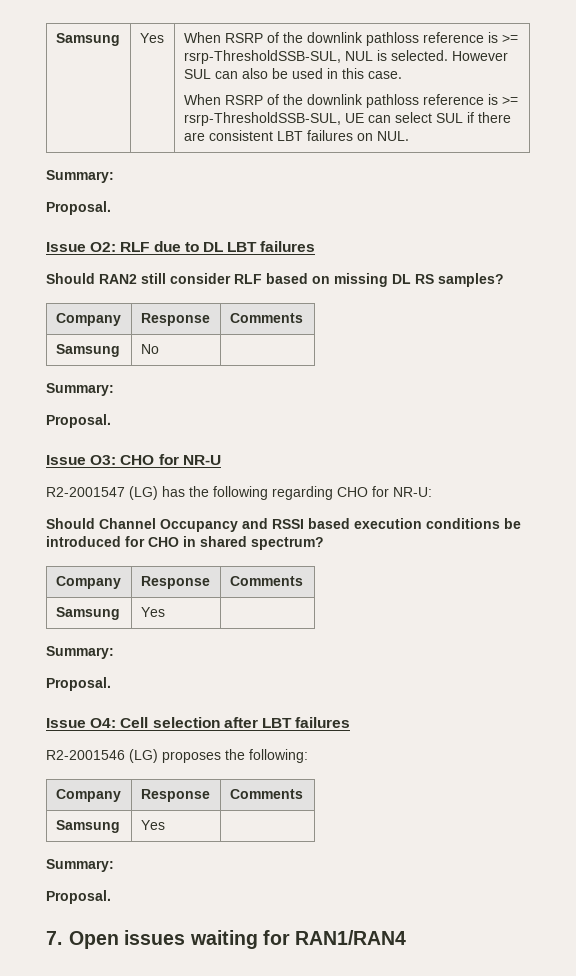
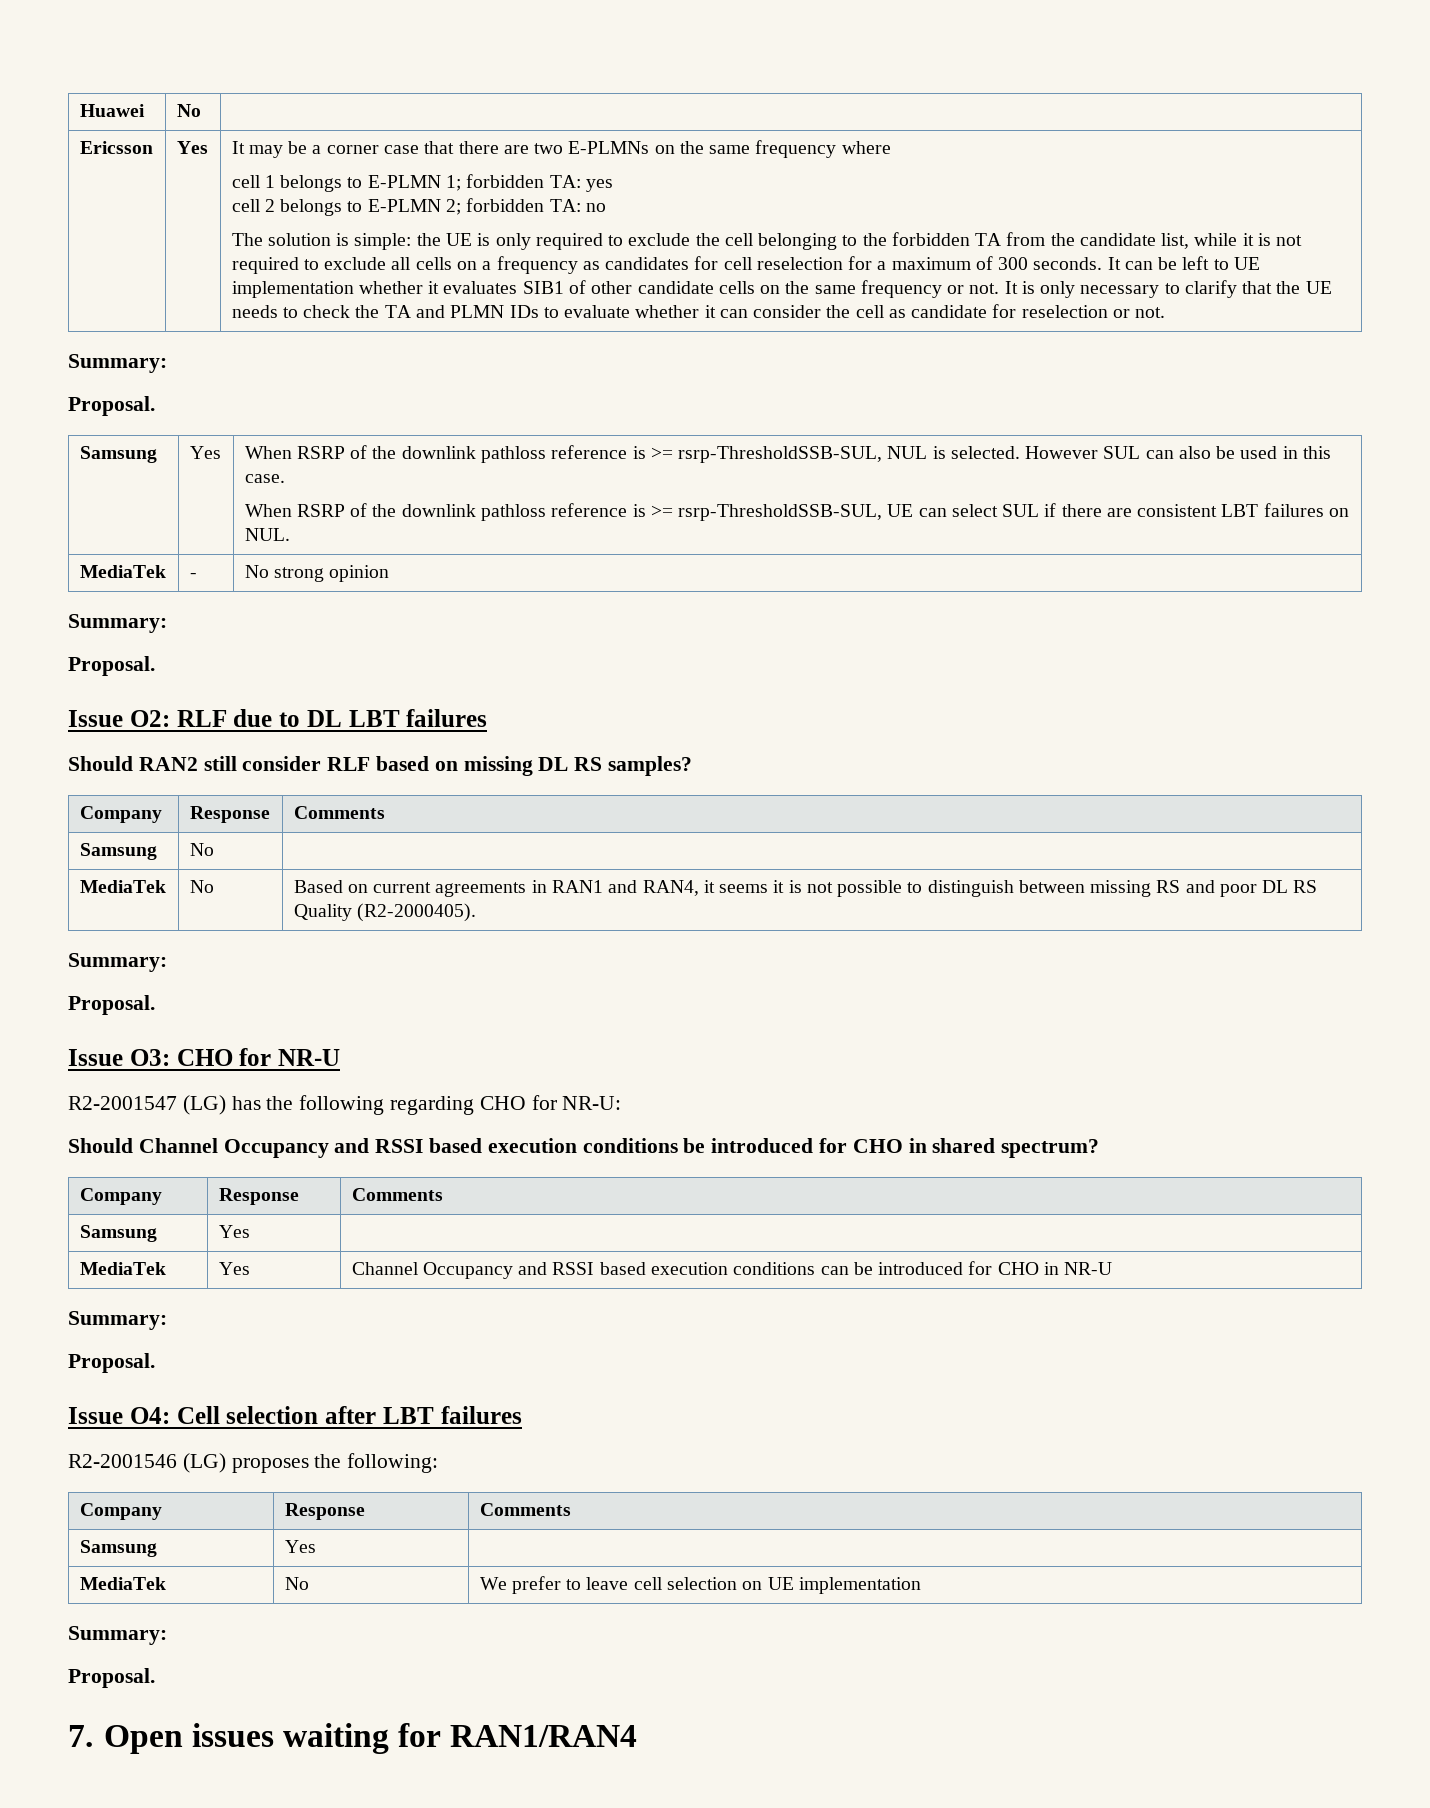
(55, 39) none -> [79,104,145,117] [176,104,201,117] [79,141,153,154] [176,141,208,154] [231,140,891,158] [231,174,613,192] [231,198,606,216] [231,232,1303,250] [231,256,1261,274] [231,280,1332,298] [231,304,1166,318] [68,354,167,373] [68,396,155,416] Huawei | No | // Ericsson | Yes | It may be a corner case that there are two E-PLMNs on the same frequency where // cell 1 belongs to E-PLMN 1; forbidden TA: yes // cell 2 belongs to E-PLMN 2; forbidden TA: no // The solution is simple: the UE is only required to exclude the cell belonging to the forbidden TA from the candidate list, while it is not required to exclude all cells on a frequency as candidates for cell reselection for a maximum of 300 seconds. It can be left to UE implementation whether it evaluates SIB1 of other candidate cells on the same frequency or not. It is only necessary to clarify that the UE needs to check the TA and PLMN IDs to evaluate whether it can consider the cell as candidate for reselection or not. // Summary: // Proposal. //
(409, 136) none -> [79,565,166,578] [189,573,197,578] [244,565,390,582] // MediaTek | - | No strong opinion
(159, 349) none -> [79,880,166,893] [189,880,214,893] [293,880,1318,897] [293,903,476,922] // MediaTek | No | Based on current agreements in RAN1 and RAN4, it seems it is not possible to distinguish between missing RS and poor DL RS Quality (R2-2000405).
(165, 612) none -> [79,1262,166,1275] [218,1262,250,1275] [351,1261,1113,1279] // MediaTek | Yes | Channel Occupancy and RSSI based execution conditions can be introduced for CHO in NR-U
(165, 825) none -> [79,1577,166,1590] [284,1577,309,1590] [479,1576,921,1594] // MediaTek | No | We prefer to leave cell selection on UE implementation

